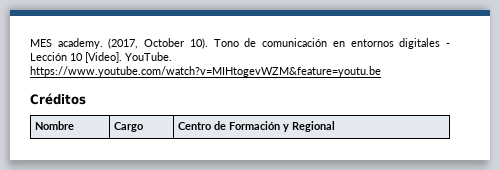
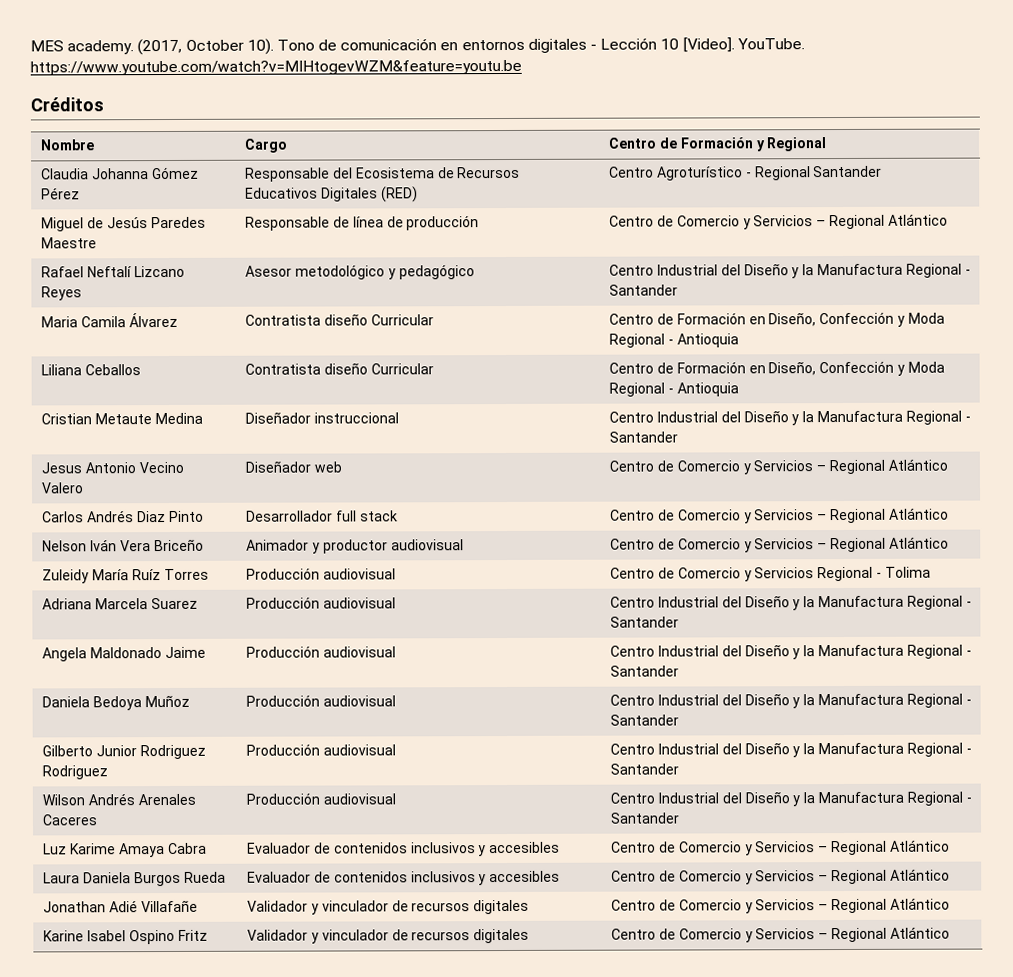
(335, 126) none -> [41,166,199,180] [41,187,81,200] [245,166,521,182] [245,186,418,203] [609,165,883,181] [41,216,206,232] [41,237,98,249] [245,215,480,231] [609,213,948,230] [41,265,185,278] [41,286,83,301] [245,264,475,280] [609,263,971,279] [609,284,679,296] [41,312,178,328] [245,313,434,326] [609,311,945,327] [609,333,739,348] [41,364,142,376] [245,362,434,375] [609,360,945,376] [609,382,739,397] [41,412,203,425] [245,411,400,424] [609,410,971,426] [609,431,679,443] [41,461,184,474] [41,482,85,494] [245,460,343,473] [609,458,948,475] [42,510,204,523] [246,510,398,522] [610,507,949,524] [42,538,204,552] [246,539,464,554] [610,536,949,553] [42,568,209,584] [246,567,397,580] [610,566,931,582] [42,597,198,610] [246,596,397,609] [610,595,972,611] [610,616,680,628] [42,646,206,662] [246,645,397,658] [610,644,972,660] [610,665,680,677] [42,694,190,711] [246,694,397,707] [610,693,972,709] [610,714,680,726] [42,744,206,760] [42,765,109,780] [246,743,397,756] [610,742,972,758] [610,763,680,775] [42,793,196,806] [42,814,98,826] [246,792,397,805] [610,791,972,807] [610,812,680,824] [43,842,207,858] [247,841,561,857] [611,839,950,856] [43,871,226,887] [247,870,561,886] [611,868,950,885] [43,899,198,913] [247,899,530,915] [611,897,950,914] [43,929,208,945] [247,928,530,944] [611,926,950,943] // Claudia Johanna Gómez Pérez | Responsable del Ecosistema de Recursos Educativos Digitales (RED) | Centro Agroturístico - Regional Santander // Miguel de Jesús Paredes Maestre | Responsable de línea de producción | Centro de Comercio y Servicios – Regional Atlántico // Rafael Neftalí Lizcano Reyes | Asesor metodológico y pedagógico | Centro Industrial del Diseño y la Manufactura Regional - Santander // Maria Camila Álvarez | Contratista diseño Curricular | Centro de Formación en Diseño, Confección y Moda Regional - Antioquia // Liliana Ceballos | Contratista diseño Curricular | Centro de Formación en Diseño, Confección y Moda Regional - Antioquia // Cristian Metaute Medina | Diseñador instruccional | Centro Industrial del Diseño y la Manufactura Regional - Santander // Jesus Antonio Vecino Valero | Diseñador web | Centro de Comercio y Servicios – Regional Atlántico // Carlos Andrés Diaz Pinto | Desarrollador full stack | Centro de Comercio y Servicios – Regional Atlántico // Nelson Iván Vera Briceño | Animador y productor audiovisual | Centro de Comercio y Servicios – Regional Atlántico // Zuleidy María Ruíz Torres | Producción audiovisual | Centro de Comercio y Servicios Regional - Tolima // Adriana Marcela Suarez | Producción audiovisual | Centro Industrial del Diseño y la Manufactura Regional - Santander // Angela Maldonado Jaime | Producción audiovisual | Centro Industrial del Diseño y la Manufactura Regional - Santander // Daniela Bedoya Muñoz | Producción audiovisual | Centro Industrial del Diseño y la Manufactura Regional - Santander // Gilberto Junior Rodriguez Rodriguez | Producción audiovisual | Centro Industrial del Diseño y la Manufactura Regional - Santander // Wilson Andrés Arenales Caceres | Producción audiovisual | Centro Industrial del Diseño y la Manufactura Regional - Santander // Luz Karime Amaya Cabra | Evaluador de contenidos inclusivos y accesibles | Centro de Comercio y Servicios – Regional Atlántico // Laura Daniela Burgos Rueda | Evaluador de contenidos inclusivos y accesibles | Centro de Comercio y Servicios – Regional Atlántico // Jonathan Adié Villafañe | Validador y vinculador de recursos digitales | Centro de Comercio y Servicios – Regional Atlántico // Karine Isabel Ospino Fritz | Validador y vinculador de recursos digitales | Centro de Comercio y Servicios – Regional Atlántico

